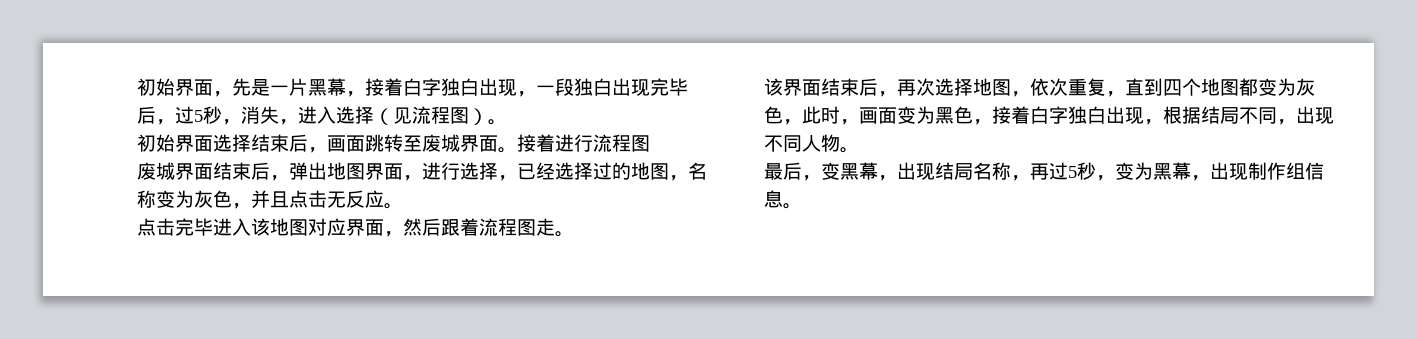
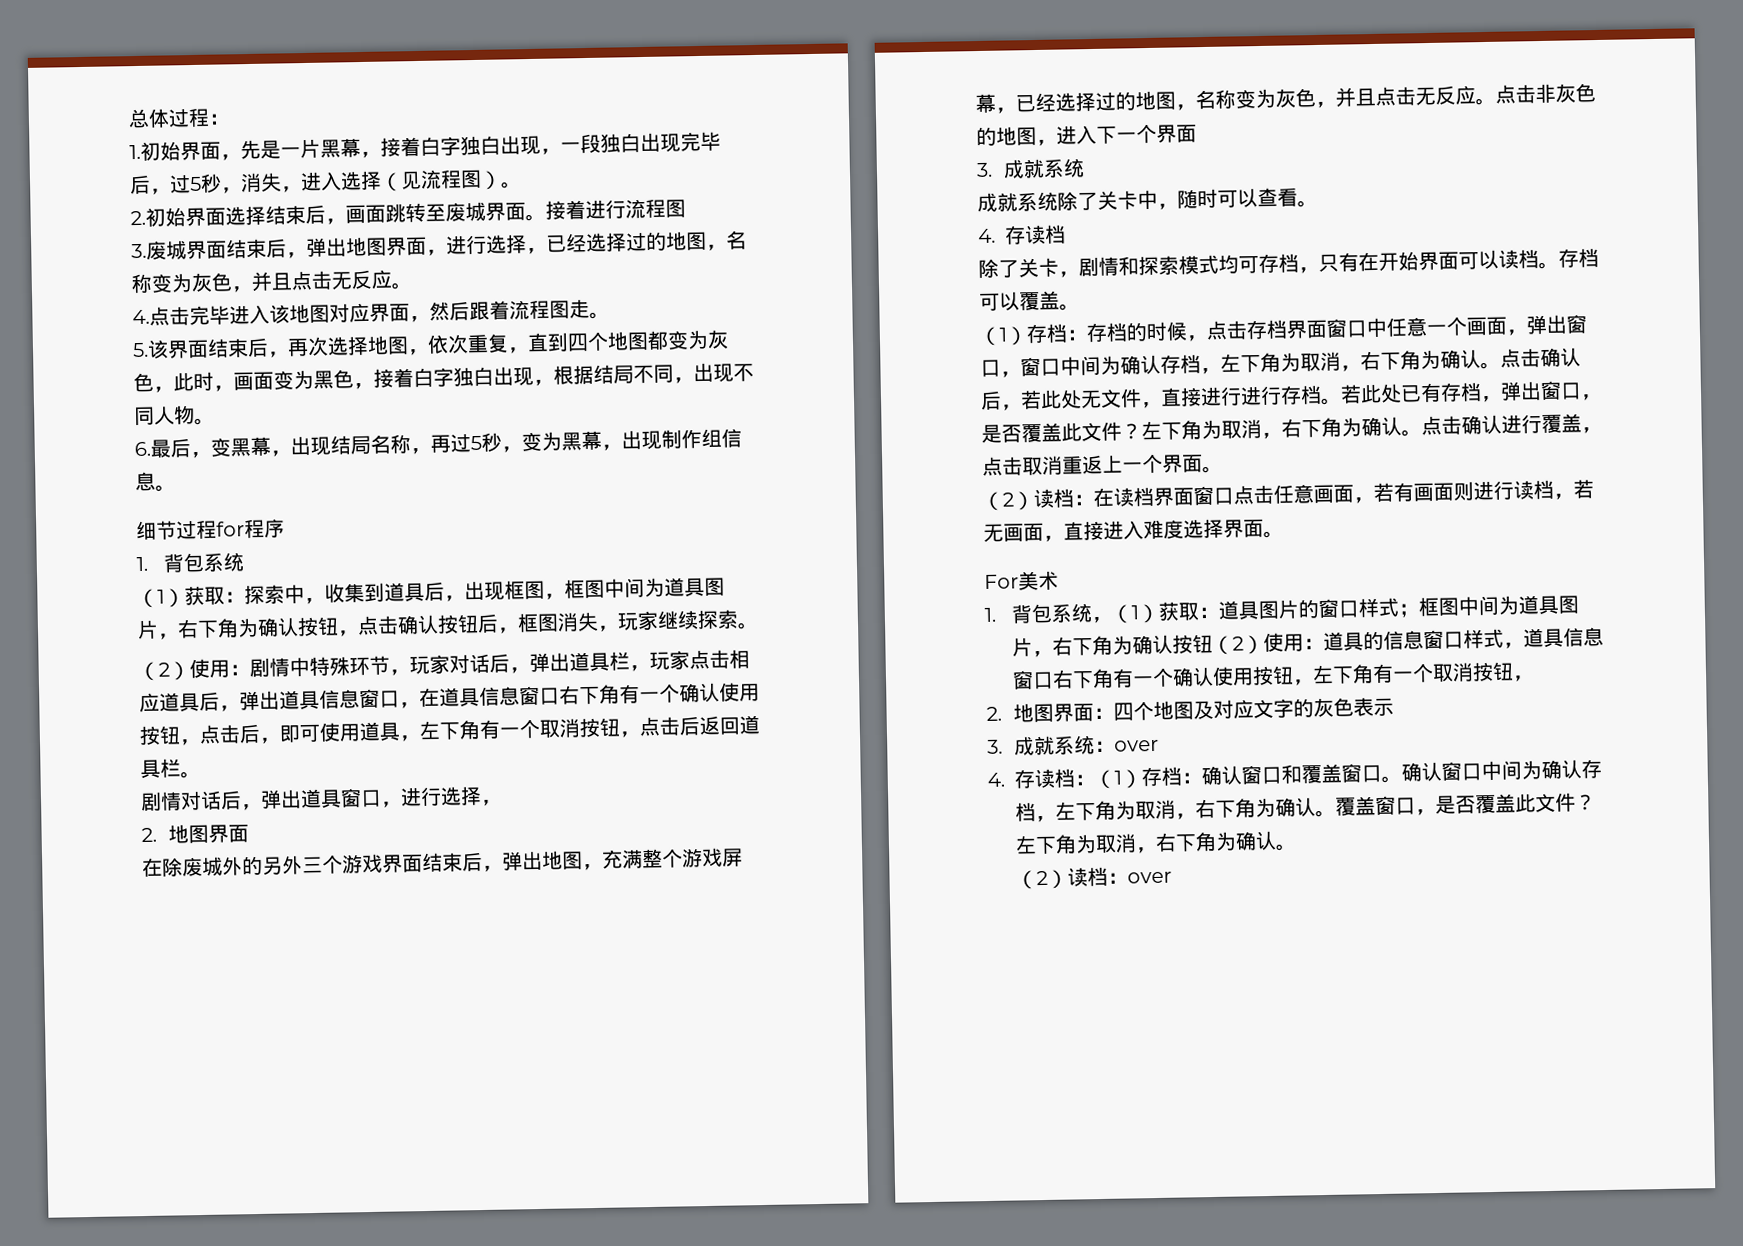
(137, 87) none -> [128,107,230,129] [129,144,141,160] 总体过程： // 1.
(507, 122) none -> [130,210,146,226] 2.
(650, 143) none -> [131,243,147,259] 3.
(403, 206) none -> [132,309,150,325] 4.
(574, 234) none -> [132,342,149,358] 5.
(859, 150) none -> [134,441,151,457] 6.
(802, 206) none -> [136,518,285,541] [136,552,244,573] [137,577,725,609] [137,609,759,640] [138,649,750,682] [139,682,760,713] [139,715,760,746] [140,758,201,779] [140,785,502,812] [141,824,249,844] [142,847,743,878] [975,83,1596,114] [976,123,1197,147] [976,158,1085,179] [977,187,1318,213] [978,224,1066,245] [978,248,1599,279] [979,290,1080,312] [979,314,1587,347] [980,347,1581,378] [980,380,1602,411] [981,413,1602,444] [982,453,1223,477] [982,479,1594,511] [983,518,1284,542] [984,570,1059,591] [984,595,1579,624] [1011,626,1604,658] [1011,661,1534,690] [986,697,1394,723] [987,735,1159,756] [987,759,1602,790] [1015,792,1596,823] [1015,830,1297,855] [1015,866,1172,890] // 细节过程for程序 // 1.背包系统 // （1）获取：探索中，收集到道具后，出现框图，框图中间为道具图片，右下角为确认按钮，点击确认按钮后，框图消失，玩家继续探索。 // （2）使用：剧情中特殊环节，玩家对话后，弹出道具栏，玩家点击相应道具后，弹出道具信息窗口，在道具信息窗口右下角有一个确认使用按钮，点击后，即可使用道具，左下角有一个取消按钮，点击后返回道具栏。 // 剧情对话后，弹出道具窗口，进行选择， // 2.地图界面 // 在除废城外的另外三个游戏界面结束后，弹出地图，充满整个游戏屏幕，已经选择过的地图，名称变为灰色，并且点击无反应。点击非灰色的地图，进入下一个界面 // 3.成就系统 // 成就系统除了关卡中，随时可以查看。 // 4.存读档 // 除了关卡，剧情和探索模式均可存档，只有在开始界面可以读档。存档可以覆盖。 // （1）存档：存档的时候，点击存档界面窗口中任意一个画面，弹出窗口，窗口中间为确认存档，左下角为取消，右下角为确认。点击确认后，若此处无文件，直接进行进行存档。若此处已有存档，弹出窗口，是否覆盖此文件？左下角为取消，右下角为确认。点击确认进行覆盖，点击取消重返上一个界面。 // （2）读档：在读档界面窗口点击任意画面，若有画面则进行读档，若无画面，直接进入难度选择界面。 // For美术 // 1.背包系统，（1）获取：道具图片的窗口样式；框图中间为道具图片，右下角为确认按钮（2）使用：道具的信息窗口样式，道具信息窗口右下角有一个确认使用按钮，左下角有一个取消按钮， // 2.地图界面：四个地图及对应文字的灰色表示 // 3.成就系统：over // 4.存读档：（1）存档：确认窗口和覆盖窗口。确认窗口中间为确认存档，左下角为取消，右下角为确认。覆盖窗口，是否覆盖此文件？左下角为取消，右下角为确认。 // （2）读档：over

